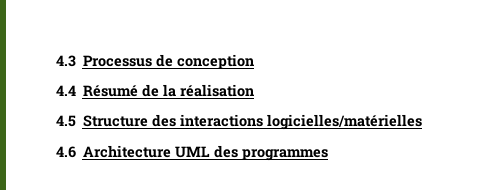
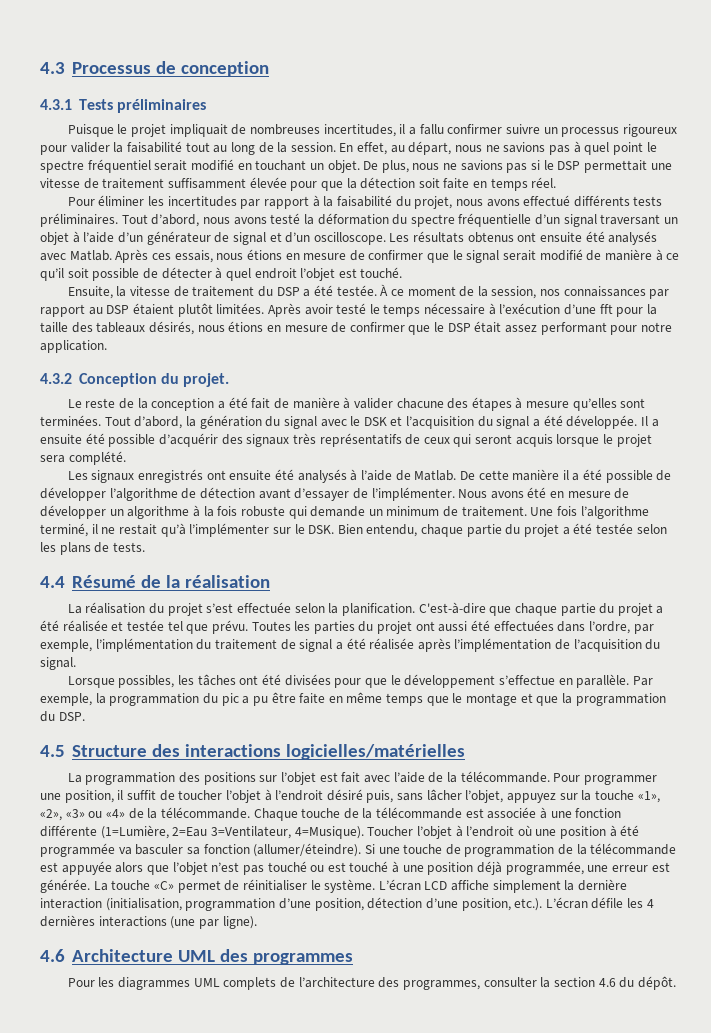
(254, 61) none -> [40,99,207,113] [67,124,677,137] [40,141,657,155] [40,159,672,173] [40,177,557,191] [67,195,663,209] [40,213,679,227] [40,231,658,245] [40,249,680,263] [40,267,403,281] [67,284,670,299] [40,303,657,317] [40,321,672,335] [40,340,107,353] [40,373,230,387] [67,397,646,411] [40,415,659,429] [40,433,652,447] [40,451,126,465] [67,469,672,483] [40,487,630,501] [40,505,649,519] [40,523,667,537] [40,542,145,555] // 4.3.1 Tests préliminaires // Puisque le projet impliquait de nombreuses incertitudes, il a fallu confirmer suivre un processus rigoureux pour valider la faisabilité tout au long de la session. En effet, au départ, nous ne savions pas à quel point le spectre fréquentiel serait modifié en touchant un objet. De plus, nous ne savions pas si le DSP permettait une vitesse de traitement suffisamment élevée pour que la détection soit faite en temps réel. // Pour éliminer les incertitudes par rapport à la faisabilité du projet, nous avons effectué différents tests préliminaires. Tout d’abord, nous avons testé la déformation du spectre fréquentielle d’un signal traversant un objet à l’aide d’un générateur de signal et d’un oscilloscope. Les résultats obtenus ont ensuite été analysés avec Matlab. Après ces essais, nous étions en mesure de confirmer que le signal serait modifié de manière à ce qu’il soit possible de détecter à quel endroit l’objet est touché. // Ensuite, la vitesse de traitement du DSP a été testée. À ce moment de la session, nos connaissances par rapport au DSP étaient plutôt limitées. Après avoir testé le temps nécessaire à l’exécution d’une fft pour la taille des tableaux désirés, nous étions en mesure de confirmer que le DSP était assez performant pour notre application. // 4.3.2 Conception du projet. // Le reste de la conception a été fait de manière à valider chacune des étapes à mesure qu’elles sont terminées. Tout d’abord, la génération du signal avec le DSK et l’acquisition du signal a été développée. Il a ensuite été possible d’acquérir des signaux très représentatifs de ceux qui seront acquis lorsque le projet sera complété. // Les signaux enregistrés ont ensuite été analysés à l’aide de Matlab. De cette manière il a été possible de développer l’algorithme de détection avant d’essayer de l’implémenter. Nous avons été en mesure de développer un algorithme à la fois robuste qui demande un minimum de traitement. Une fois l’algorithme terminé, il ne restait qu’à l’implémenter sur le DSK. Bien entendu, chaque partie du projet a été testée selon les plans de tests.
(254, 90) none -> [67,602,664,616] [40,620,654,634] [40,638,661,652] [40,657,76,670] [67,674,653,688] [40,692,666,706] [40,711,85,722] // La réalisation du projet s’est effectuée selon la planification. C'est-à-dire que chaque partie du projet a été réalisée et testée tel que prévu. Toutes les parties du projet ont aussi été effectuées dans l’ordre, par exemple, l’implémentation du traitement de signal a été réalisée après l’implémentation de l’acquisition du signal. // Lorsque possibles, les tâches ont été divisées pour que le développement s’effectue en parallèle. Par exemple, la programmation du pic a pu être faite en même temps que le montage et que la programmation du DSP.
(422, 122) none -> [67,771,657,785] [40,789,660,803] [40,807,622,821] [40,825,640,839] [40,843,677,857] [40,861,670,875] [40,879,628,893] [40,897,654,911] [40,915,257,929] // La programmation des positions sur l’objet est fait avec l’aide de la télécommande. Pour programmer une position, il suffit de toucher l’objet à l’endroit désiré puis, sans lâcher l’objet, appuyez sur la touche «1», «2», «3» ou «4» de la télécommande. Chaque touche de la télécommande est associée à une fonction différente (1=Lumière, 2=Eau 3=Ventilateur, 4=Musique). Toucher l’objet à l’endroit où une position à été programmée va basculer sa fonction (allumer/éteindre). Si une touche de programmation de la télécommande est appuyée alors que l’objet n’est pas touché ou est touché à une position déjà programmée, une erreur est générée. La touche «C» permet de réinitialiser le système. L’écran LCD affiche simplement la dernière interaction (initialisation, programmation d’une position, détection d’une position, etc.). L’écran défile les 4 dernières interactions (une par ligne).
(328, 155) none -> [67,976,676,990] // Pour les diagrammes UML complets de l’architecture des programmes, consulter la section 4.6 du dépôt.

